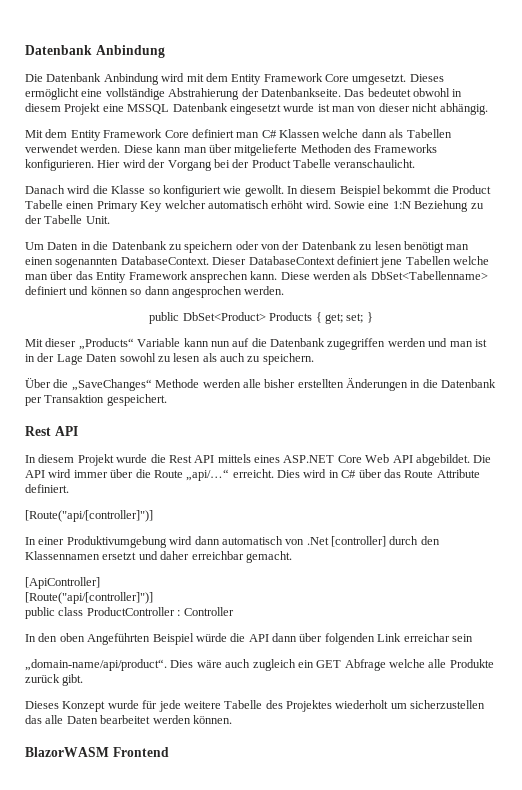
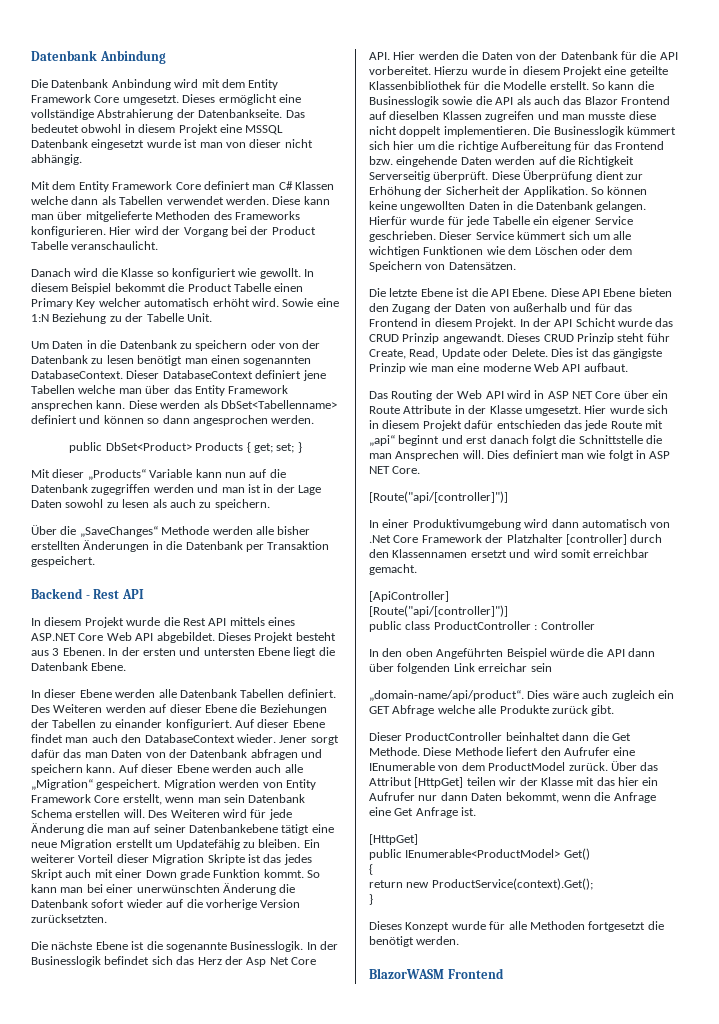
(167, 400) none -> [31,588,90,599] Backend -
[473,455,492,463] [25,469,480,481] [25,484,69,493] Die API wird immer über die Route „api/…“ erreicht. Dies wird in C# über das Route Attribute definiert. -> [217,632,336,643] [31,647,335,658] [31,662,127,671] [31,689,336,698] [31,704,327,715] [31,719,325,730] [31,734,339,745] [31,749,322,760] [31,764,303,775] [31,779,316,790] [31,794,306,805] [31,809,292,820] [31,823,334,835] [31,839,320,850] [31,854,312,865] [31,869,320,880] [31,883,296,895] [31,899,301,910] [31,914,107,923] [31,941,338,952] [31,956,316,967] [369,51,678,60] [369,66,668,77] [369,81,654,90] [369,96,670,107] [369,111,656,122] [369,126,676,137] [369,141,664,152] [369,156,635,167] [369,170,643,182] [369,186,648,197] [369,201,647,212] [369,216,633,227] [369,231,632,242] [369,246,633,257] [369,261,516,272] [369,288,672,297] [369,303,632,314] [369,318,674,329] [369,333,670,344] [369,348,662,359] [369,363,628,374] [369,390,669,401] [369,405,668,416] [369,420,663,431] [369,435,662,446] [369,450,671,461] [369,466,421,474] Dieses Projekt besteht aus 3 Ebenen. In der ersten und untersten Ebene liegt die Datenbank Ebene. // In dieser Ebene werden alle Datenbank Tabellen definiert. Des Weiteren werden auf dieser Ebene die Beziehungen der Tabellen zu einander konfiguriert. Auf dieser Ebene findet man auch den DatabaseContext wieder. Jener sorgt dafür das man Daten von der Datenbank abfragen und speichern kann. Auf dieser Ebene werden auch alle „Migration“ gespeichert. Migration werden von Entity Framework Core erstellt, wenn man sein Datenbank Schema erstellen will. Des Weiteren wird für jede Änderung die man auf seiner Datenbankebene tätigt eine neue Migration erstellt um Updatefähig zu bleiben. Ein weiterer Vorteil dieser Migration Skripte ist das jedes Skript auch mit einer Down grade Funktion kommt. So kann man bei einer unerwünschten Änderung die Datenbank sofort wieder auf die vorherige Version zurücksetzten. // Die nächste Ebene ist die sogenannte Businesslogik. In der Businesslogik befindet sich das Herz der Asp Net Core API. Hier werden die Daten von der Datenbank für die API vorbereitet. Hierzu wurde in diesem Projekt eine geteilte Klassenbibliothek für die Modelle erstellt. So kann die Businesslogik sowie die API als auch das Blazor Frontend auf dieselben Klassen zugreifen und man musste diese nicht doppelt implementieren. Die Businesslogik kümmert sich hier um die richtige Aufbereitung für das Frontend bzw. eingehende Daten werden auf die Richtigkeit Serverseitig überprüft. Diese Überprüfung dient zur Erhöhung der Sicherheit der Applikation. So können keine ungewollten Daten in die Datenbank gelangen. Hierfür wurde für jede Tabelle ein eigener Service geschrieben. Dieser Service kümmert sich um alle wichtigen Funktionen wie dem Löschen oder dem Speichern von Datensätzen. // Die letzte Ebene ist die API Ebene. Diese API Ebene bieten den Zugang der Daten von außerhalb und für das Frontend in diesem Projekt. In der API Schicht wurde das CRUD Prinzip angewandt. Dieses CRUD Prinzip steht führ Create, Read, Update oder Delete. Dies ist das gängigste Prinzip wie man eine moderne Web API aufbaut. // Das Routing der Web API wird in ASP NET Core über ein Route Attribute in der Klasse umgesetzt. Hier wurde sich in diesem Projekt dafür entschieden das jede Route mit „api“ beginnt und erst danach folgt die Schnittstelle die man Ansprechen will. Dies definiert man wie folgt in ASP NET Core.
(329, 541) none -> [393,534,563,543] Core Framework der Platzhalter
[160,551,190,560] daher -> [533,549,591,558] wird somit
[25,700,486,712] [25,715,232,724] Dieses Konzept wurde für jede weitere Tabelle des Projektes wiederholt um sicherzustellen das alle Daten bearbeitet werden können. -> [369,732,631,741] [369,747,636,756] [369,761,659,771] [369,777,659,788] [369,792,656,803] [369,807,477,818] [369,834,418,845] [369,848,590,860] [369,864,373,875] [369,878,593,890] [369,894,373,905] [369,921,664,932] [369,936,460,947] Dieser ProductController beinhaltet dann die Get Methode. Diese Methode liefert den Aufrufer eine IEnumerable von dem ProductModel zurück. Über das Attribut [HttpGet] teilen wir der Klasse mit das hier ein Aufrufer nur dann Daten bekommt, wenn die Anfrage eine Get Anfrage ist. // [HttpGet] // public IEnumerable<ProductModel> Get() // { // return new ProductService(context).Get(); // } // Dieses Konzept wurde für alle Methoden fortgesetzt die benötigt werden.

